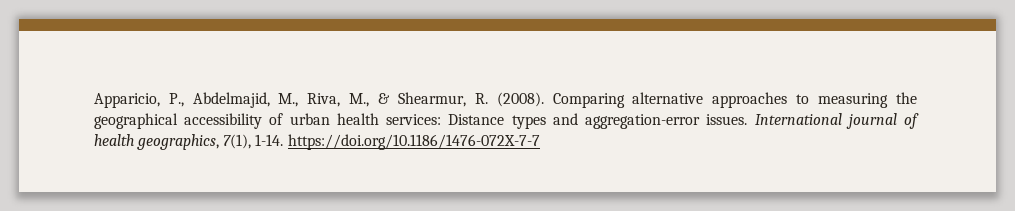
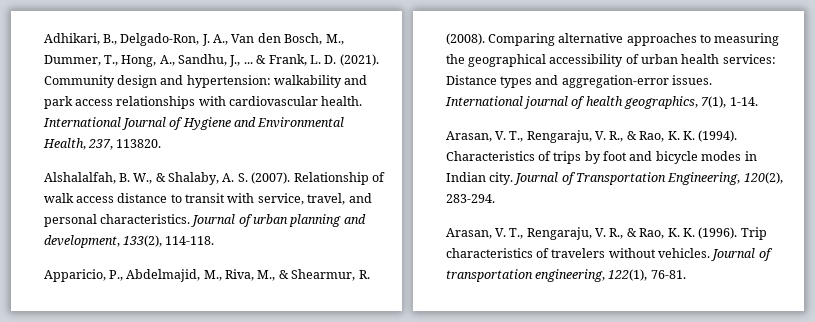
(93, 100) none -> [43,33,344,46] [43,54,379,67] [43,75,368,88] [43,96,363,109] [42,117,345,130] [42,138,162,150] [43,172,385,185] [43,193,372,205] [43,214,366,227] [43,235,215,248] Adhikari, B., Delgado-Ron, J. A., Van den Bosch, M., Dummer, T., Hong, A., Sandhu, J., ... & Frank, L. D. (2021). Community design and hypertension: walkability and park access relationships with cardiovascular health. International Journal of Hygiene and Environmental Health, 237, 113820. // Alshalalfah, B. W., & Shalaby, A. S. (2007). Relationship of walk access distance to transit with service, travel, and personal characteristics. Journal of urban planning and development, 133(2), 114-118. //
[287,134,540,150] https://doi.org/10.1186/1476-072X-7-7 -> [445,130,738,143] [445,151,757,164] [445,172,783,185] [445,194,495,203] [445,227,767,240] [445,248,773,261] [445,269,686,282] // Arasan, V. T., Rengaraju, V. R., & Rao, K. K. (1994). Characteristics of trips by foot and bicycle modes in Indian city. Journal of Transportation Engineering, 120(2), 283-294. // Arasan, V. T., Rengaraju, V. R., & Rao, K. K. (1996). Trip characteristics of travelers without vehicles. Journal of transportation engineering, 122(1), 76-81.

